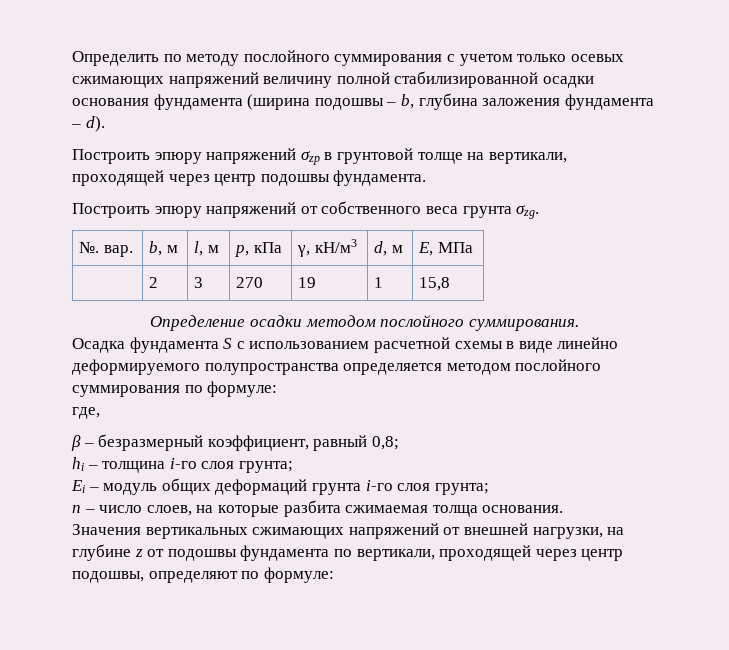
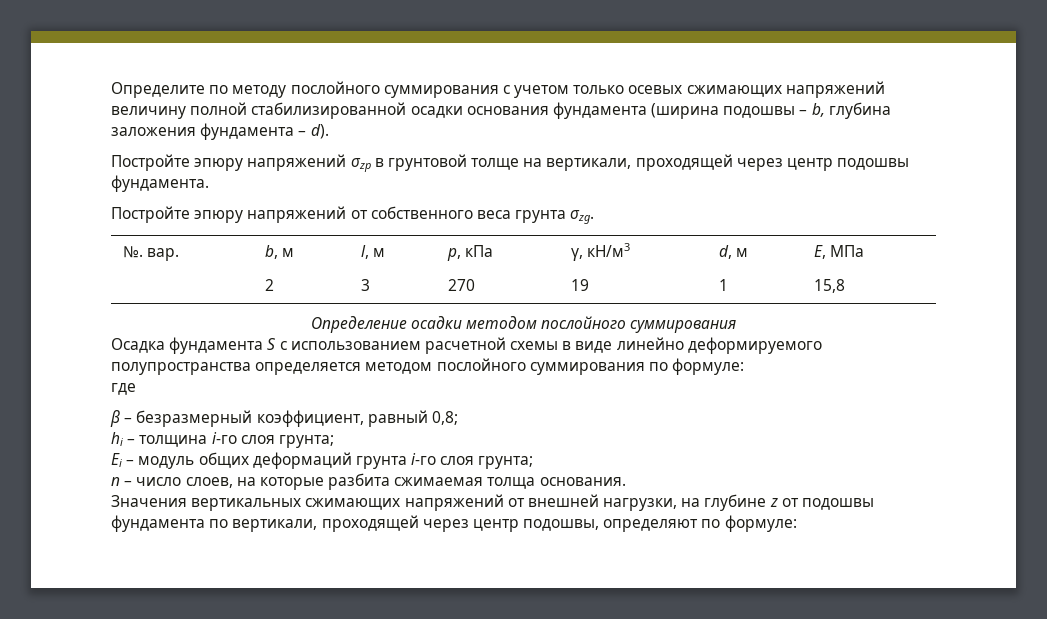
[72,51,159,66] Определить -> [111,82,205,98] Определите
[72,149,150,164] Построить -> [111,154,190,171] Постройте
[72,203,150,218] Построить -> [111,206,190,223] Постройте
[468,319,579,331] суммирования. -> [630,320,737,333] суммирования
[72,407,100,419] где, -> [111,383,136,395] где

